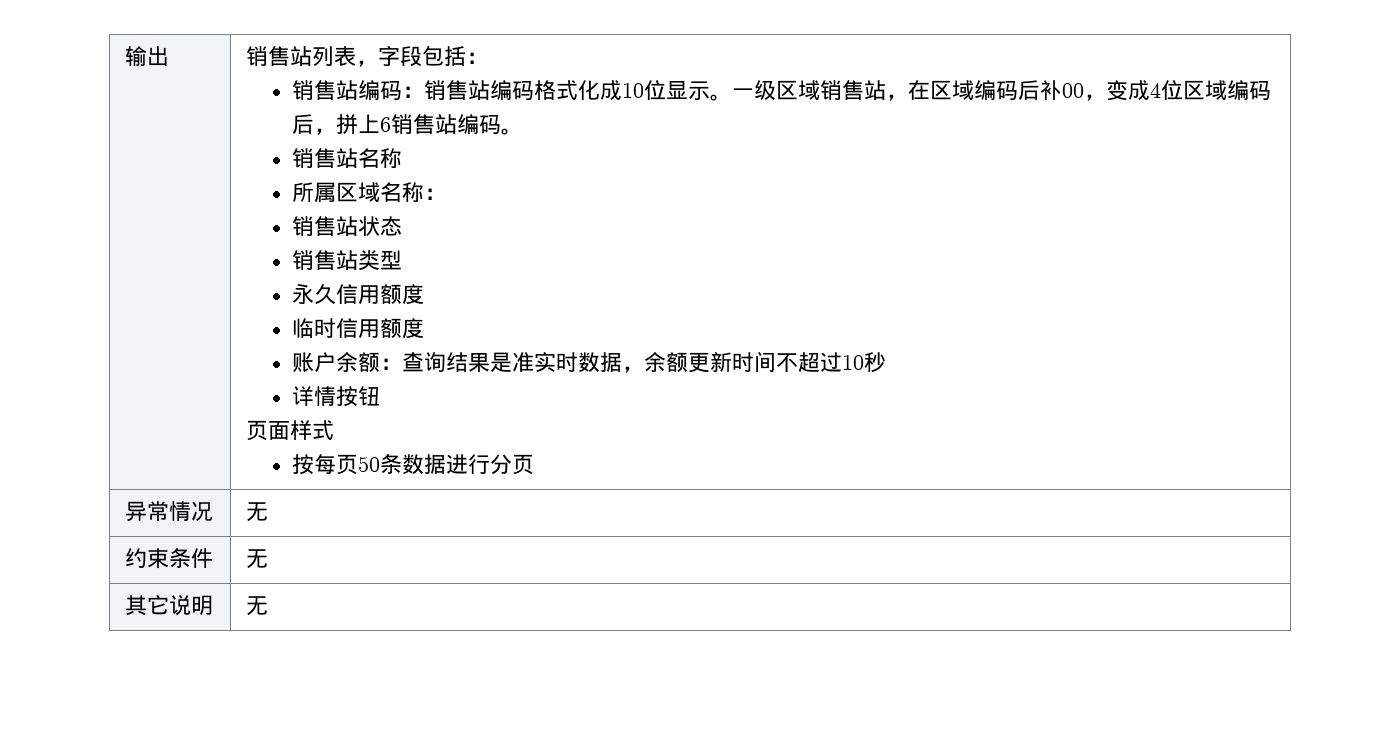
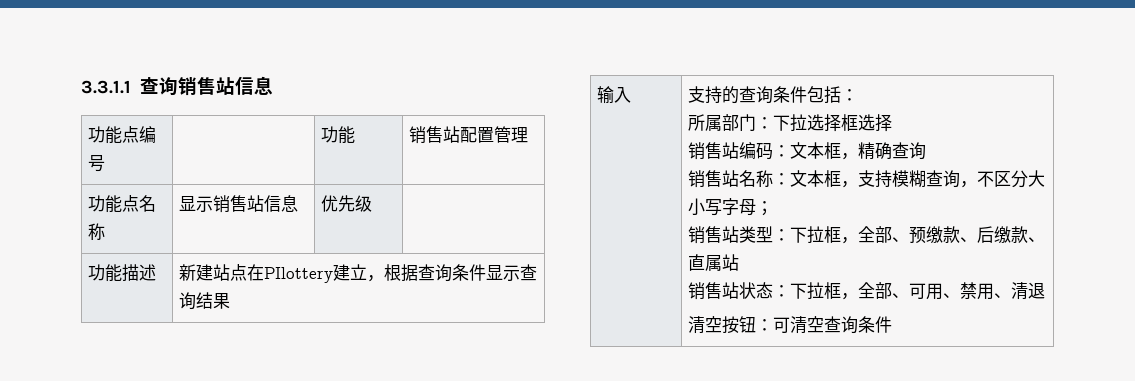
[125,46,170,66] [246,46,489,67] [292,80,1272,101] [292,114,524,135] [292,148,403,169] [292,182,447,203] [292,216,403,237] [292,250,403,270] [292,284,425,305] [292,318,425,339] [292,351,887,373] [292,386,381,407] [246,420,335,441] [292,454,535,475] [125,501,214,522] [246,502,269,522] [125,548,214,569] [246,549,269,569] [125,595,214,616] [246,596,269,616] 输出 | 销售站列表，字段包括： // 销售站编码：销售站编码格式化成10位显示。一级区域销售站，在区域编码后补00，变成4位区域编码后，拼上6销售站编码。 // 销售站名称 // 所属区域名称： // 销售站状态 // 销售站类型 // 永久信用额度 // 临时信用额度 // 账户余额：查询结果是准实时数据，余额更新时间不超过10秒 // 详情按钮 // 页面样式 // 按每页50条数据进行分页 // 异常情况 | 无 // 约束条件 | 无 // 其它说明 | 无 -> [81,76,273,96] [87,126,156,144] [87,155,105,172] [320,126,355,144] [408,126,528,144] [87,195,156,213] [87,223,105,240] [178,195,298,213] [320,195,372,212] [87,264,156,282] [178,264,537,283] [178,292,230,310] [596,86,631,104] [687,86,858,104] [687,114,892,132] [687,142,926,160] [687,170,1045,188] [687,198,773,216] [687,226,1045,244] [687,254,739,271] [687,282,1045,300] [687,316,892,334] 3.3.1.1查询销售站信息 // 功能点编号 | | 功能 | 销售站配置管理 // 功能点名称 | 显示销售站信息 | 优先级 | // 功能描述 | 新建站点在PIlottery建立，根据查询条件显示查询结果 // 输入 | 支持的查询条件包括： // 所属部门：下拉选择框选择 // 销售站编码：文本框，精确查询 // 销售站名称：文本框，支持模糊查询，不区分大小写字母； // 销售站类型：下拉框，全部、预缴款、后缴款、直属站 // 销售站状态：下拉框，全部、可用、禁用、清退 // 清空按钮：可清空查询条件

